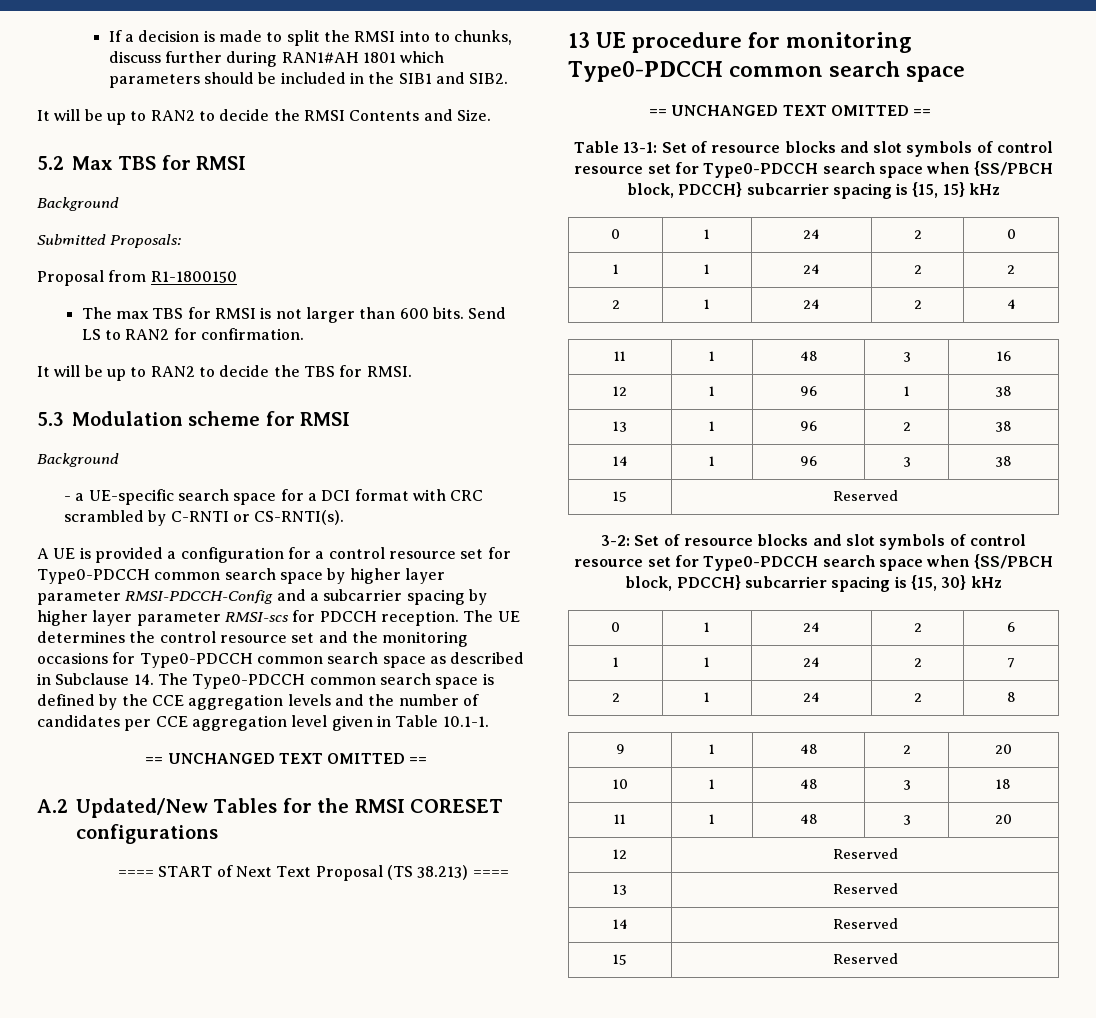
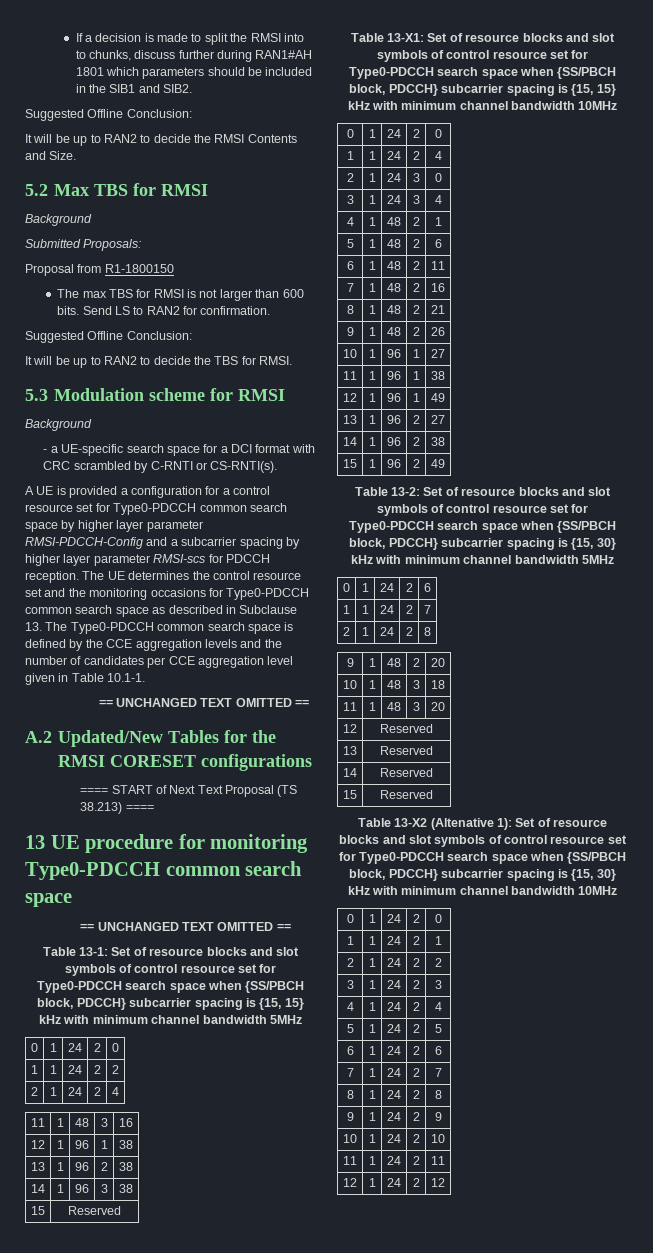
(509, 78) none -> [25,109,192,121] // Suggested Offline Conclusion:
(304, 334) none -> [25,331,192,343] // Suggested Offline Conclusion:
[133,674,154,685] 14. -> [25,622,42,631] 13.
(1001, 189) none -> [63,1015,302,1024] with minimum channel bandwidth 5MHz
[601,535,631,546] 3-2: -> [350,33,616,42] [376,50,589,62] [348,67,617,79] [349,84,616,96] [347,101,618,110] [346,129,354,138] [368,129,376,138] [387,129,401,138] [412,129,420,138] [434,129,442,138] [346,151,354,160] [368,151,376,160] [387,151,401,160] [412,151,420,160] [434,151,442,160] [346,173,354,182] [368,173,376,182] [387,173,401,182] [412,173,420,182] [434,173,442,182] [346,195,354,204] [368,195,376,204] [387,195,401,204] [412,195,420,204] [434,195,442,204] [346,217,354,226] [368,217,376,226] [387,217,401,226] [412,217,420,226] [434,217,442,226] [346,239,354,248] [368,239,376,248] [387,239,401,248] [412,239,420,248] [434,239,442,248] [346,261,354,270] [368,261,376,270] [387,261,401,270] [412,261,420,270] [431,261,445,270] [346,283,354,292] [368,283,376,292] [387,283,401,292] [412,283,420,292] [431,283,445,292] [346,305,354,314] [368,305,376,314] [387,305,401,314] [412,305,420,314] [431,305,445,314] [346,327,354,336] [368,327,376,336] [387,327,401,336] [412,327,420,336] [431,327,445,336] [343,349,357,358] [368,349,376,358] [387,349,401,358] [412,349,420,358] [431,349,445,358] [343,371,357,380] [368,371,376,380] [387,371,401,380] [412,371,420,380] [431,371,445,380] [343,393,357,402] [368,393,376,402] [387,393,401,402] [412,393,420,402] [431,393,445,402] [343,415,357,424] [368,415,376,424] [387,415,401,424] [412,415,420,424] [431,415,445,424] [343,437,357,446] [368,437,376,446] [387,437,401,446] [412,437,420,446] [431,437,445,446] [343,459,357,468] [368,459,376,468] [387,459,401,468] [412,459,420,468] [431,459,445,468] [354,487,421,496] Table 13-X1: Set of resource blocks and slot symbols of control resource set for Type0-PDCCH search space when {SS/PBCH block, PDCCH} subcarrier spacing is {15, 15} kHz with minimum channel bandwidth 10MHz // 0 | 1 | 24 | 2 | 0 // 1 | 1 | 24 | 2 | 4 // 2 | 1 | 24 | 3 | 0 // 3 | 1 | 24 | 3 | 4 // 4 | 1 | 48 | 2 | 1 // 5 | 1 | 48 | 2 | 6 // 6 | 1 | 48 | 2 | 11 // 7 | 1 | 48 | 2 | 16 // 8 | 1 | 48 | 2 | 21 // 9 | 1 | 48 | 2 | 26 // 10 | 1 | 96 | 1 | 27 // 11 | 1 | 96 | 1 | 38 // 12 | 1 | 96 | 1 | 49 // 13 | 1 | 96 | 2 | 27 // 14 | 1 | 96 | 2 | 38 // 15 | 1 | 96 | 2 | 49 // Table 13-2:
(1002, 582) none -> [375,555,614,564] with minimum channel bandwidth 5MHz
(898, 958) none -> [357,818,608,830] [339,835,627,847] [338,852,627,864] [349,869,616,881] [347,886,618,895] [346,914,354,923] [368,914,376,923] [387,914,401,923] [412,914,420,923] [434,914,442,923] [346,936,354,945] [368,936,376,945] [387,936,401,945] [412,936,420,945] [434,936,442,945] [346,958,354,967] [368,958,376,967] [387,958,401,967] [412,958,420,967] [434,958,442,967] [346,980,354,989] [368,980,376,989] [387,980,401,989] [412,980,420,989] [434,980,442,989] [346,1002,354,1011] [368,1002,376,1011] [387,1002,401,1011] [412,1002,420,1011] [434,1002,442,1011] [346,1024,354,1033] [368,1024,376,1033] [387,1024,401,1033] [412,1024,420,1033] [434,1024,442,1033] [346,1046,354,1055] [368,1046,376,1055] [387,1046,401,1055] [412,1046,420,1055] [434,1046,442,1055] [346,1068,354,1077] [368,1068,376,1077] [387,1068,401,1077] [412,1068,420,1077] [434,1068,442,1077] [346,1090,354,1099] [368,1090,376,1099] [387,1090,401,1099] [412,1090,420,1099] [434,1090,442,1099] [346,1112,354,1121] [368,1112,376,1121] [387,1112,401,1121] [412,1112,420,1121] [434,1112,442,1121] [343,1134,357,1143] [368,1134,376,1143] [387,1134,401,1143] [412,1134,420,1143] [431,1134,445,1143] [343,1156,357,1165] [368,1156,376,1165] [387,1156,401,1165] [412,1156,420,1165] [431,1156,445,1165] [343,1178,357,1187] [368,1178,376,1187] [387,1178,401,1187] [412,1178,420,1187] [431,1178,445,1187] // Table 13-X2 (Altenative 1): Set of resource blocks and slot symbols of control resource set for Type0-PDCCH search space when {SS/PBCH block, PDCCH} subcarrier spacing is {15, 30} kHz with minimum channel bandwidth 10MHz // 0 | 1 | 24 | 2 | 0 // 1 | 1 | 24 | 2 | 1 // 2 | 1 | 24 | 2 | 2 // 3 | 1 | 24 | 2 | 3 // 4 | 1 | 24 | 2 | 4 // 5 | 1 | 24 | 2 | 5 // 6 | 1 | 24 | 2 | 6 // 7 | 1 | 24 | 2 | 7 // 8 | 1 | 24 | 2 | 8 // 9 | 1 | 24 | 2 | 9 // 10 | 1 | 24 | 2 | 10 // 11 | 1 | 24 | 2 | 11 // 12 | 1 | 24 | 2 | 12

